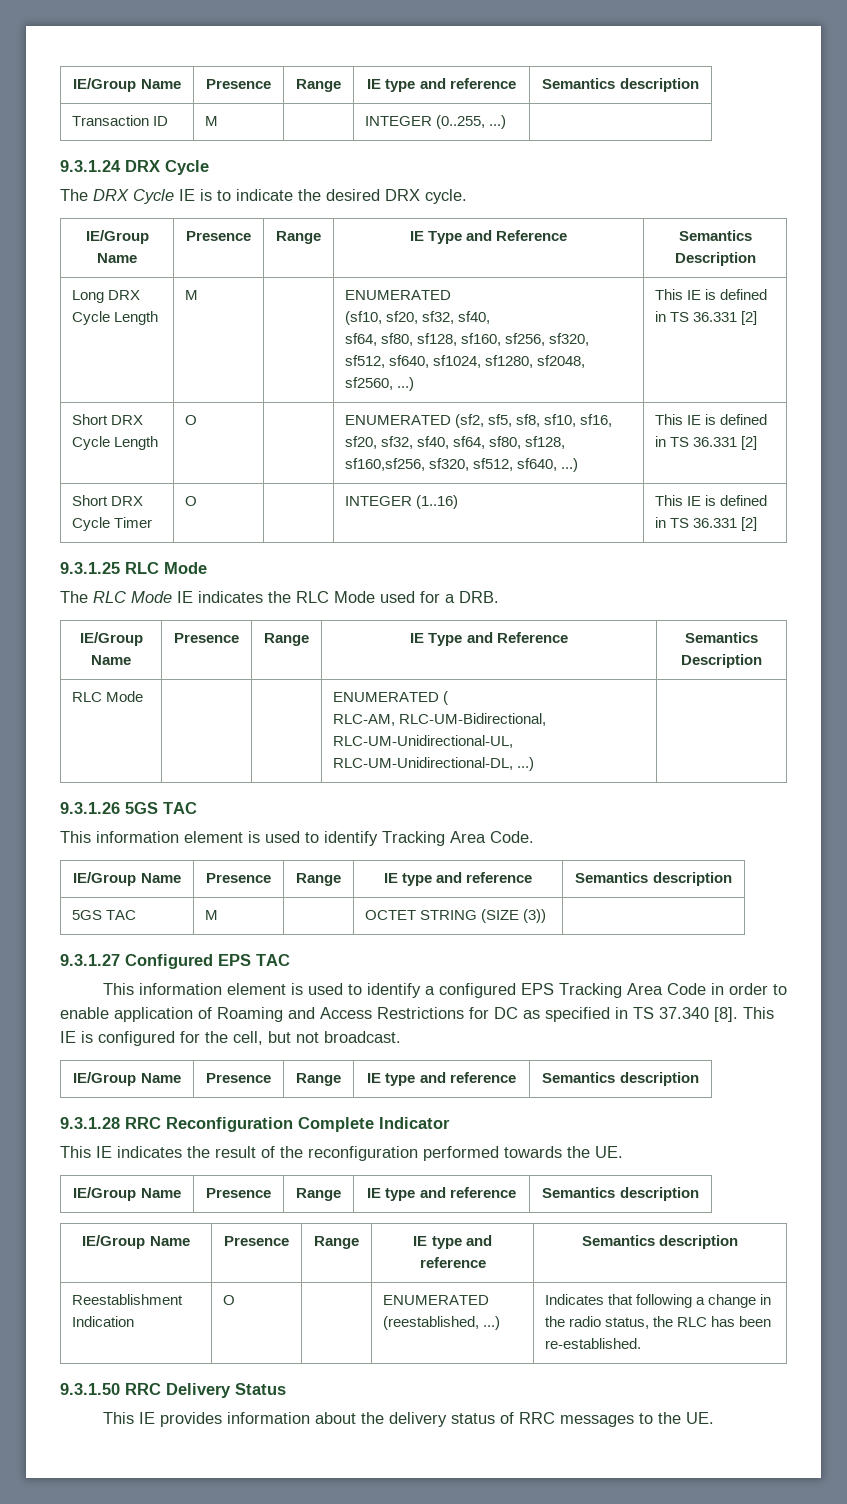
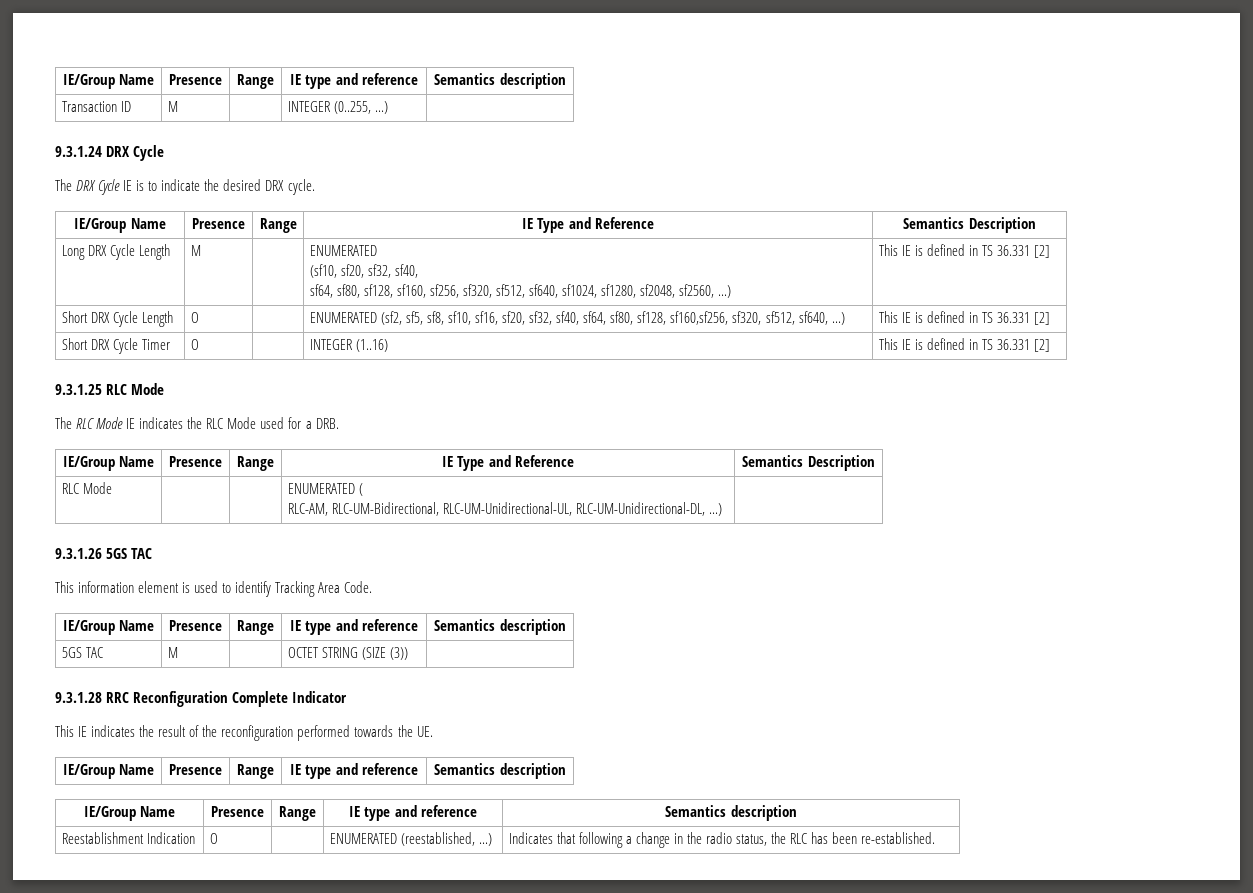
[60,954,290,969] [102,983,787,998] [60,1007,774,1022] [60,1031,401,1046] [73,1072,181,1086] [206,1073,271,1083] [296,1073,341,1086] [367,1072,516,1086] [542,1072,699,1086] // 9.3.1.27 Configured EPS TAC // This information element is used to identify a configured EPS Tracking Area Code in order to enable application of Roaming and Access Restrictions for DC as specified in TS 37.340 [8]. This IE is configured for the cell, but not broadcast. // IE/Group Name | Presence | Range | IE type and reference | Semantics description -> (408, 653) none
[60,1383,286,1398] [102,1412,714,1427] // 9.3.1.50 RRC Delivery Status // This IE provides information about the delivery status of RRC messages to the UE. -> (936, 838) none

